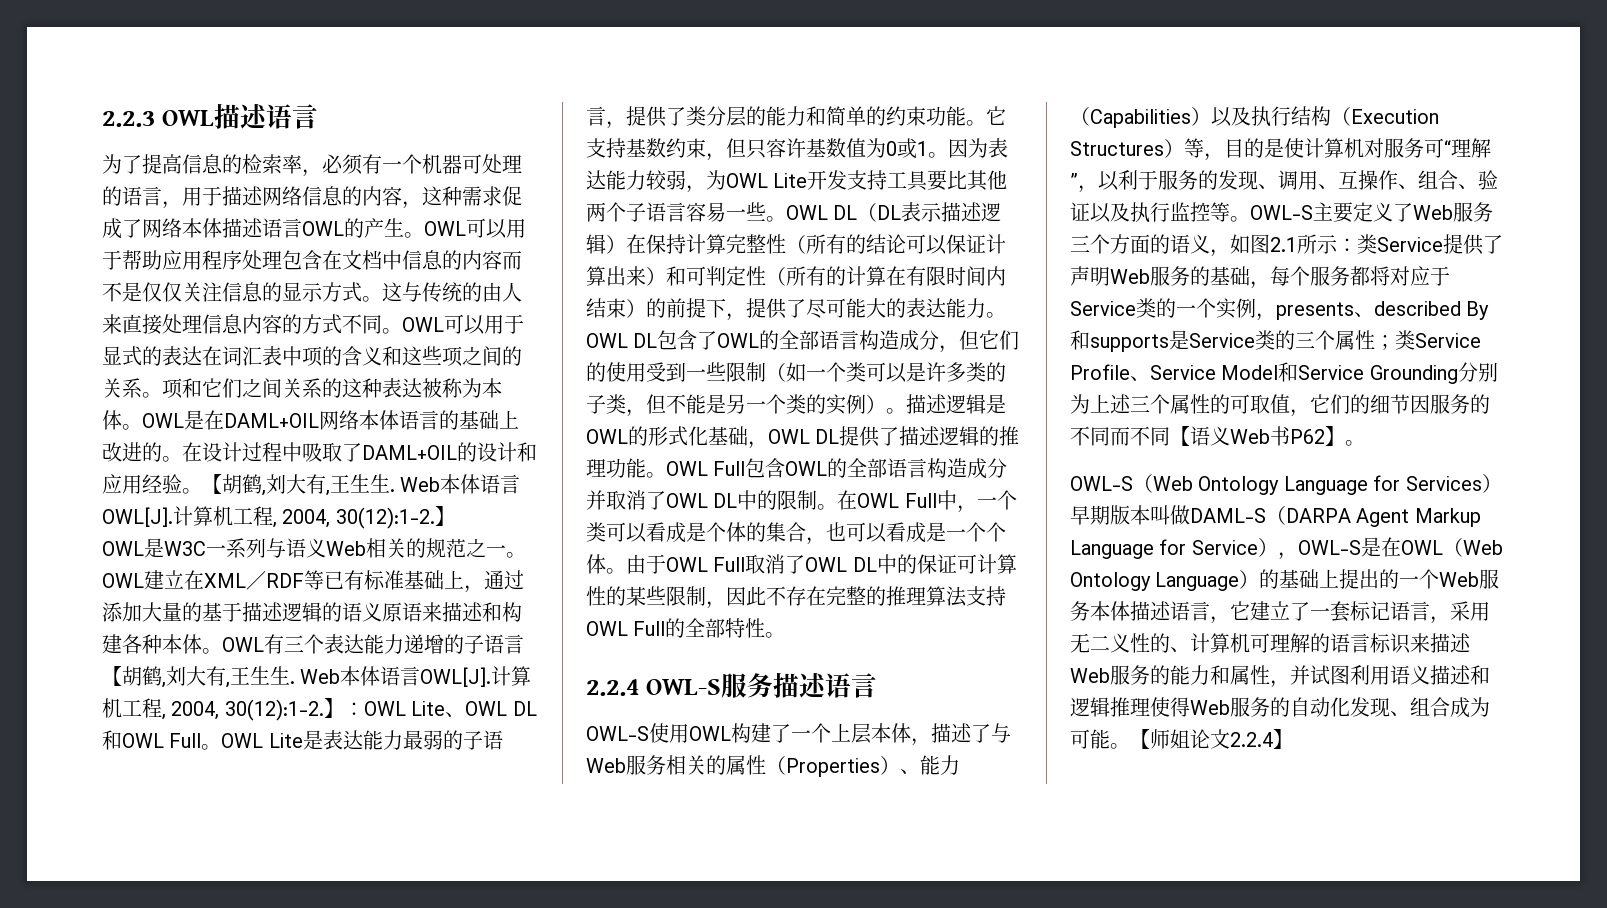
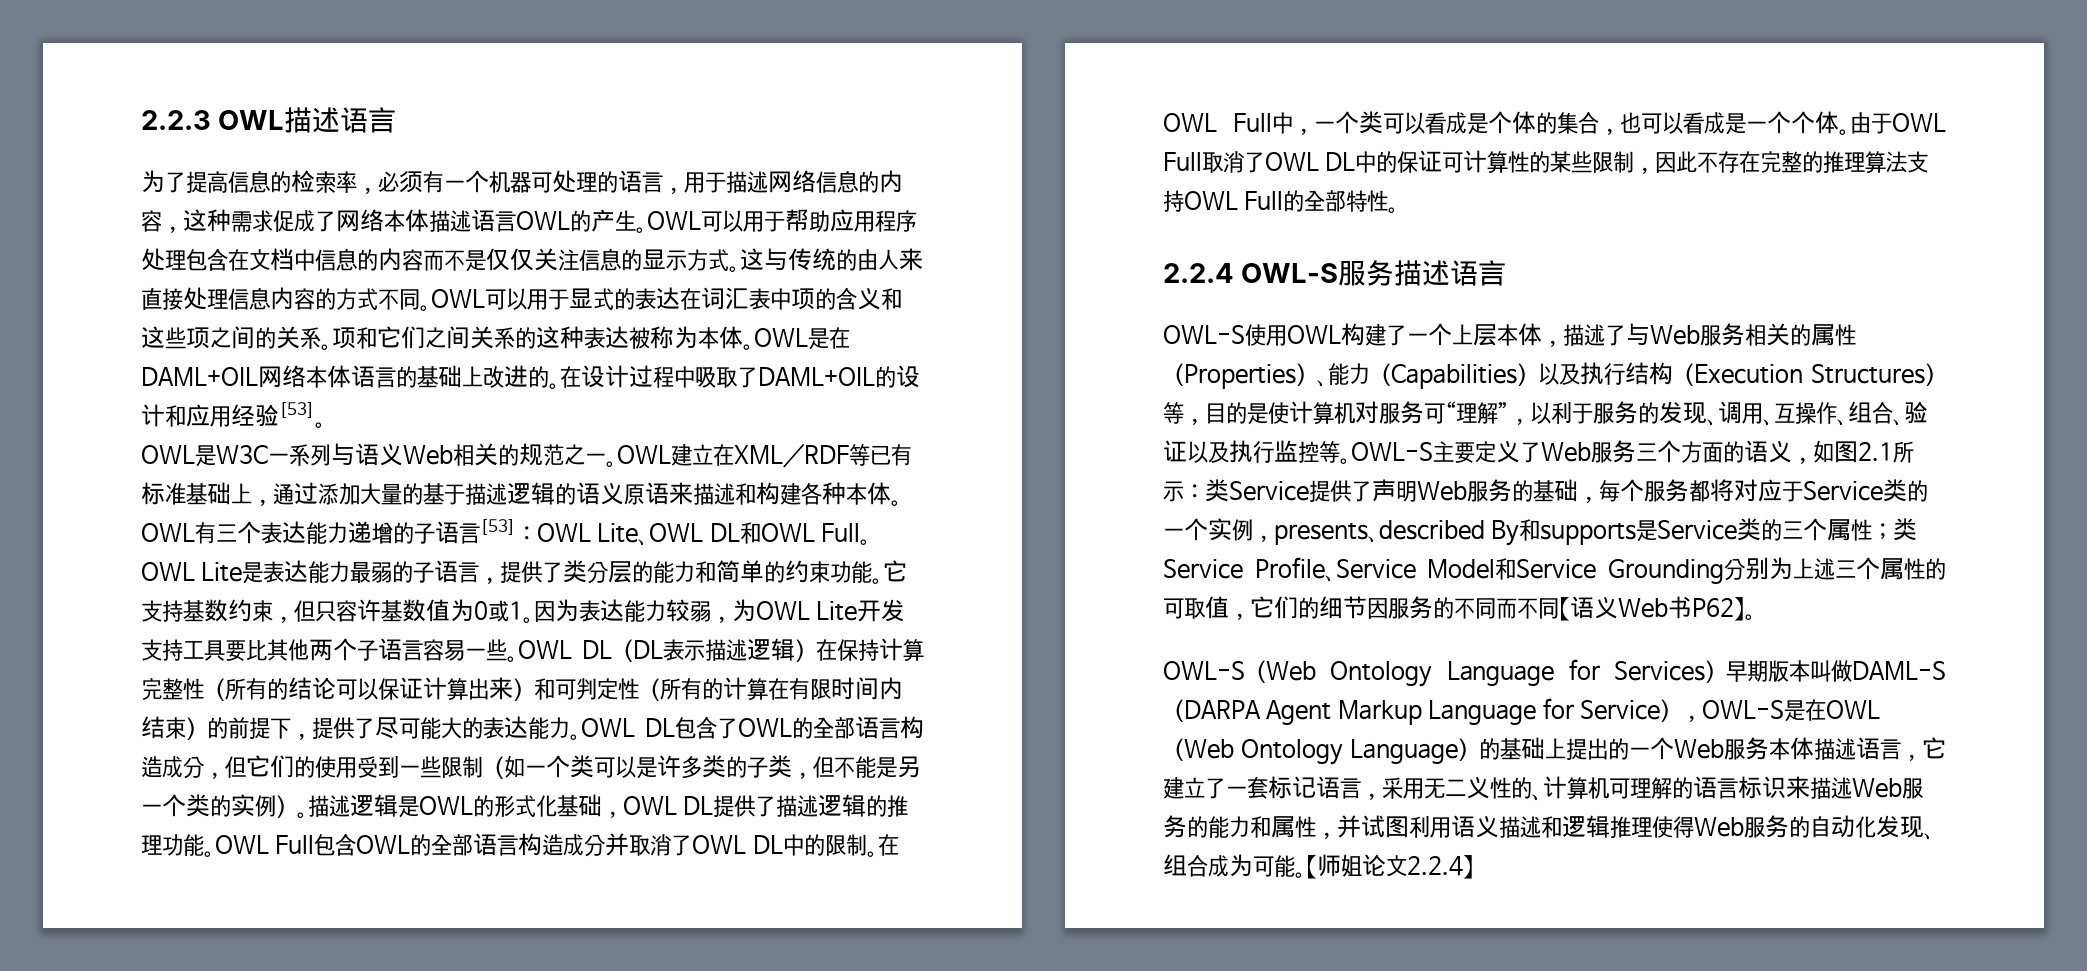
[182,474,521,496] [102,506,455,529] 。【胡鹤,刘大有,王生生. Web本体语言OWL[J].计算机工程, 2004, 30(12):1-2.】 -> [279,402,315,418] [315,422,326,428] [53]。
[102,666,532,688] [102,698,344,721] 【胡鹤,刘大有,王生生. Web本体语言OWL[J].计算机工程, 2004, 30(12):1-2.】 -> [480,519,516,535] [53]

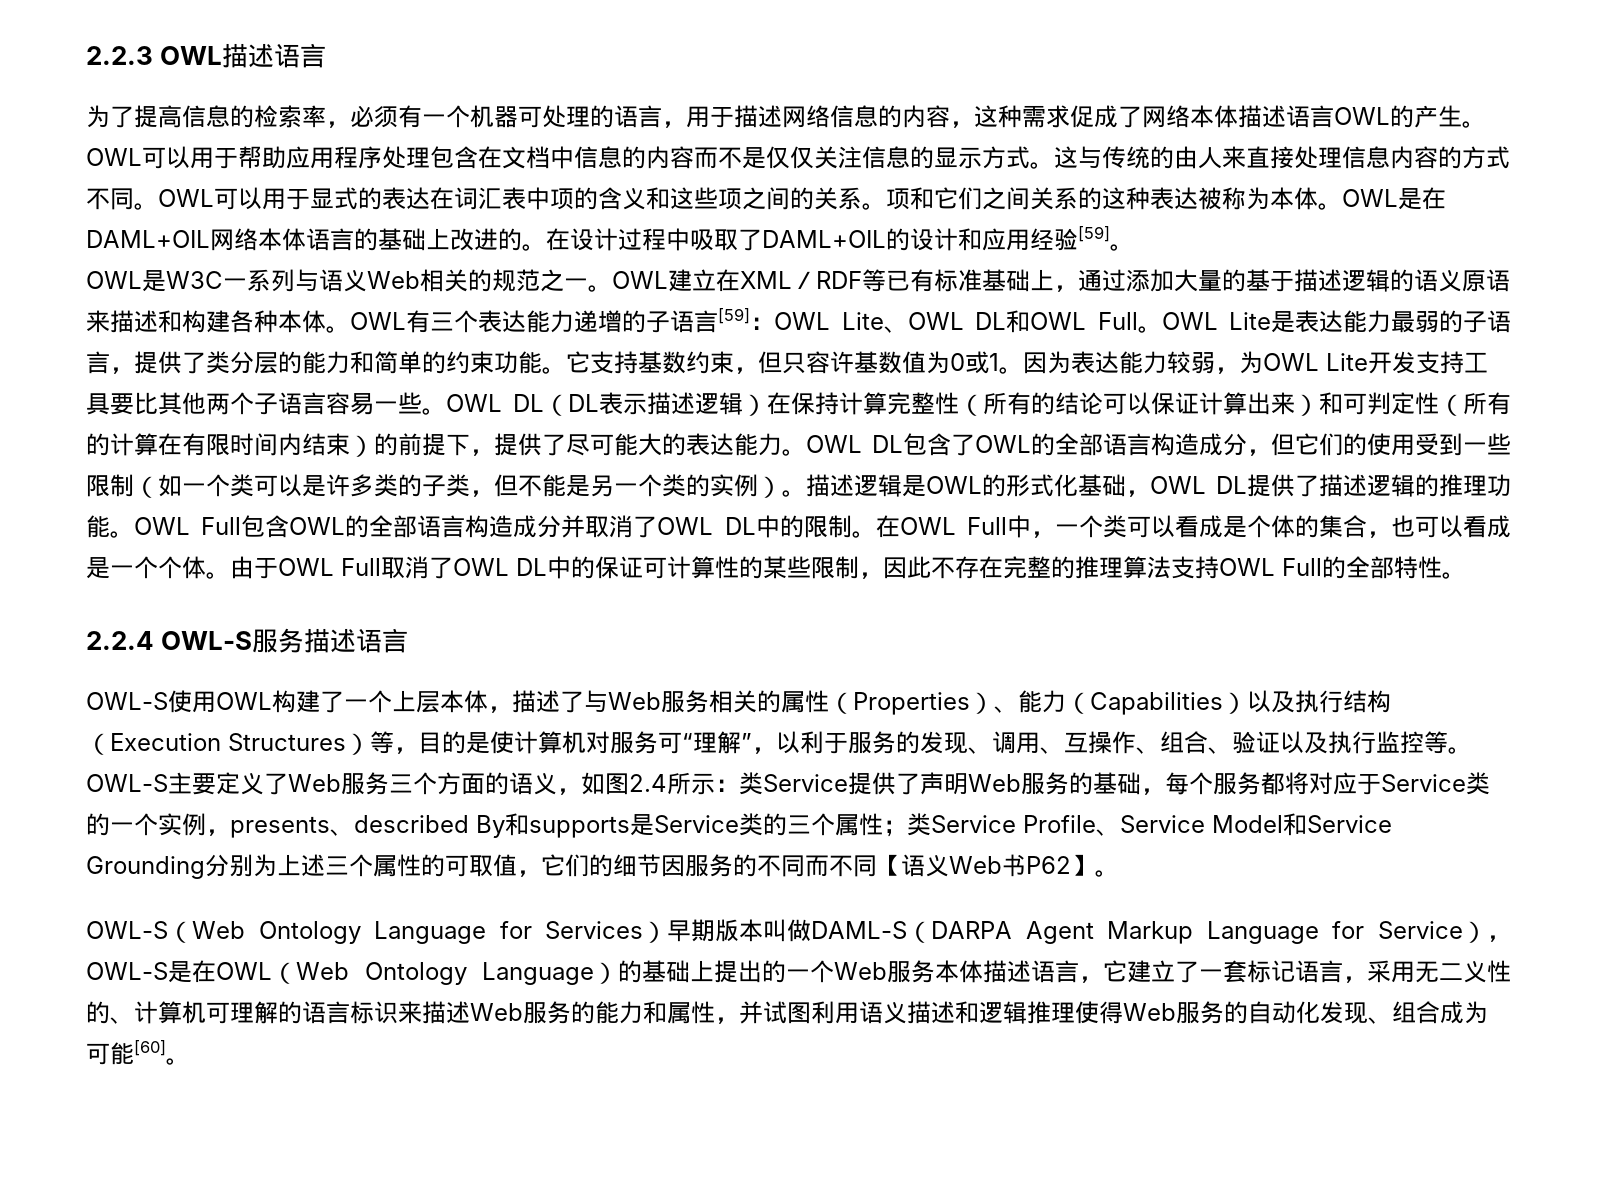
[279,402,315,418] [53] -> [1078,226,1110,242] [59]
[480,519,516,535] [53] -> [718,308,750,324] [59]
[1857,442,1893,461] 2.1 -> [629,774,667,792] 2.4
[1295,854,1474,879] 。【师姐论文2.2.4】 -> [134,1040,166,1056] [166,1058,190,1065] [60]。

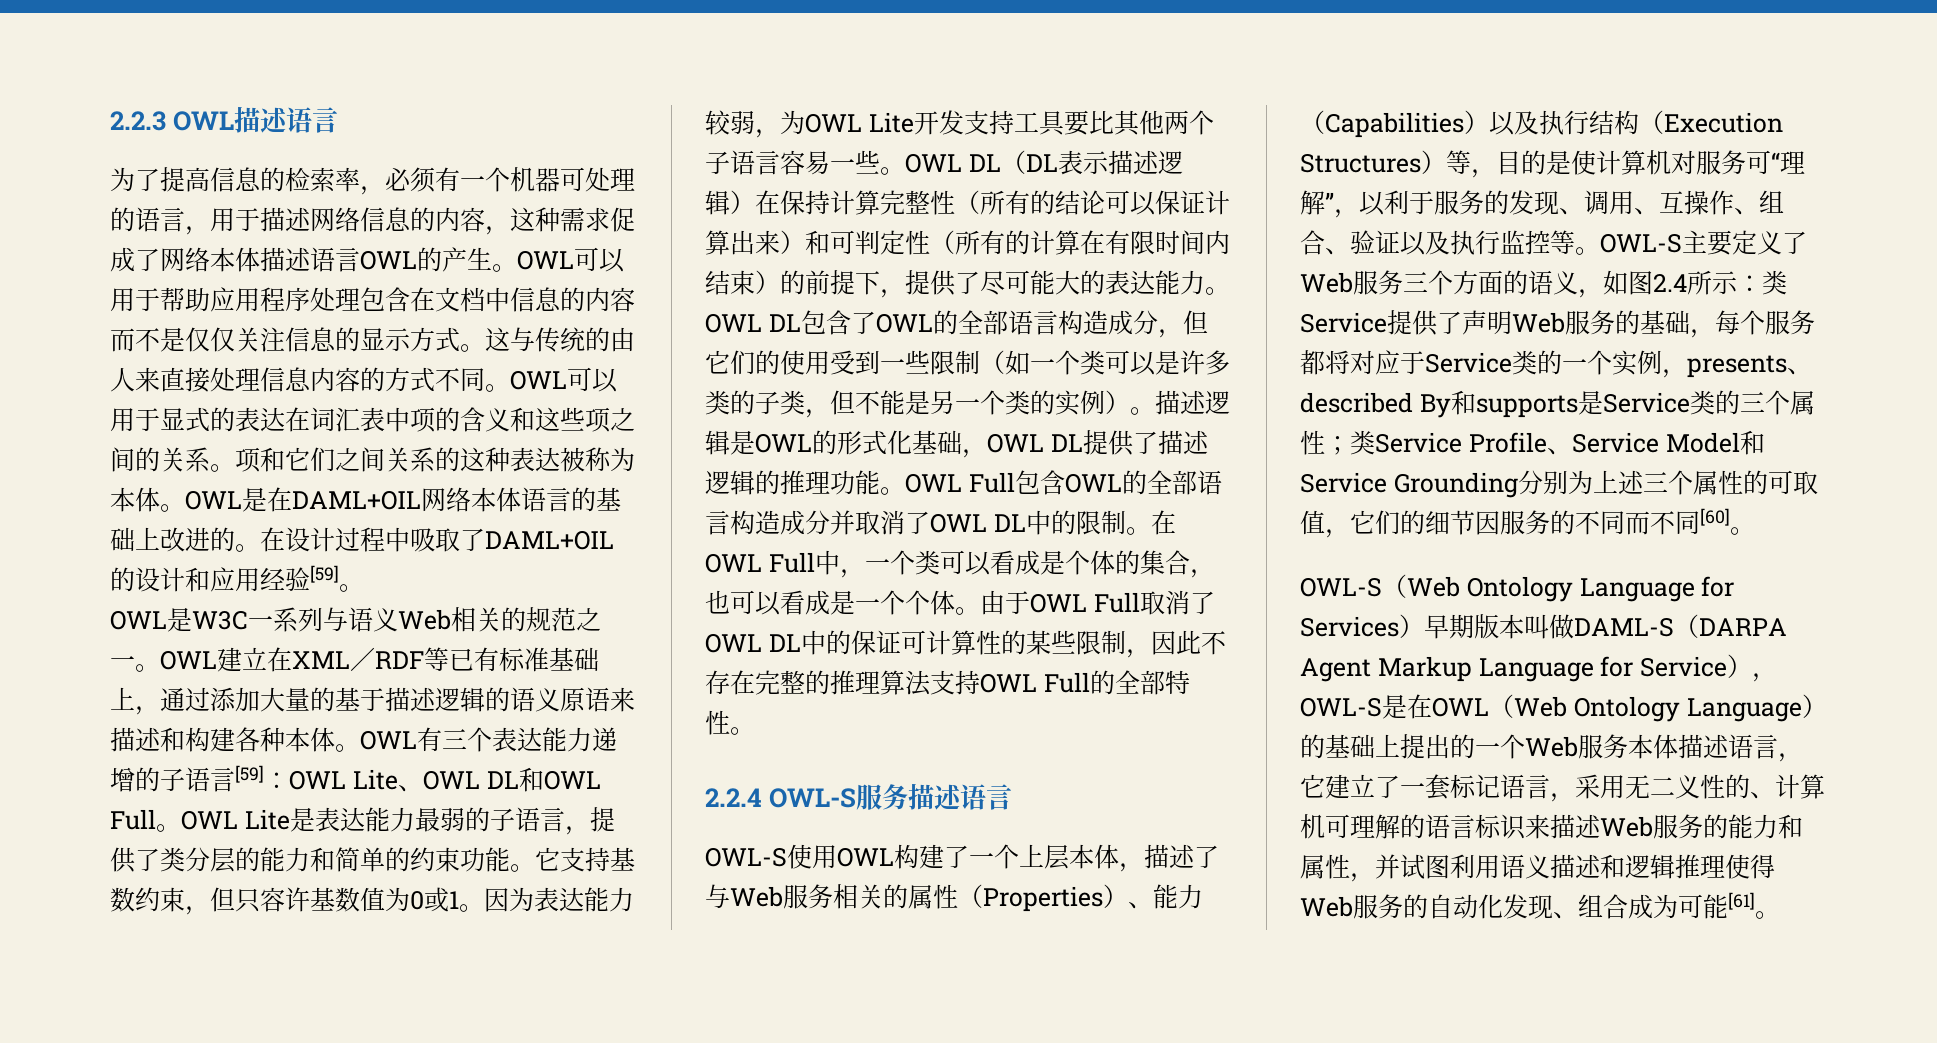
[877,854,1095,877] 【语义Web书P62】 -> [1700,508,1730,526] [60]
[134,1040,166,1056] [60] -> [1728,892,1755,910] [61]

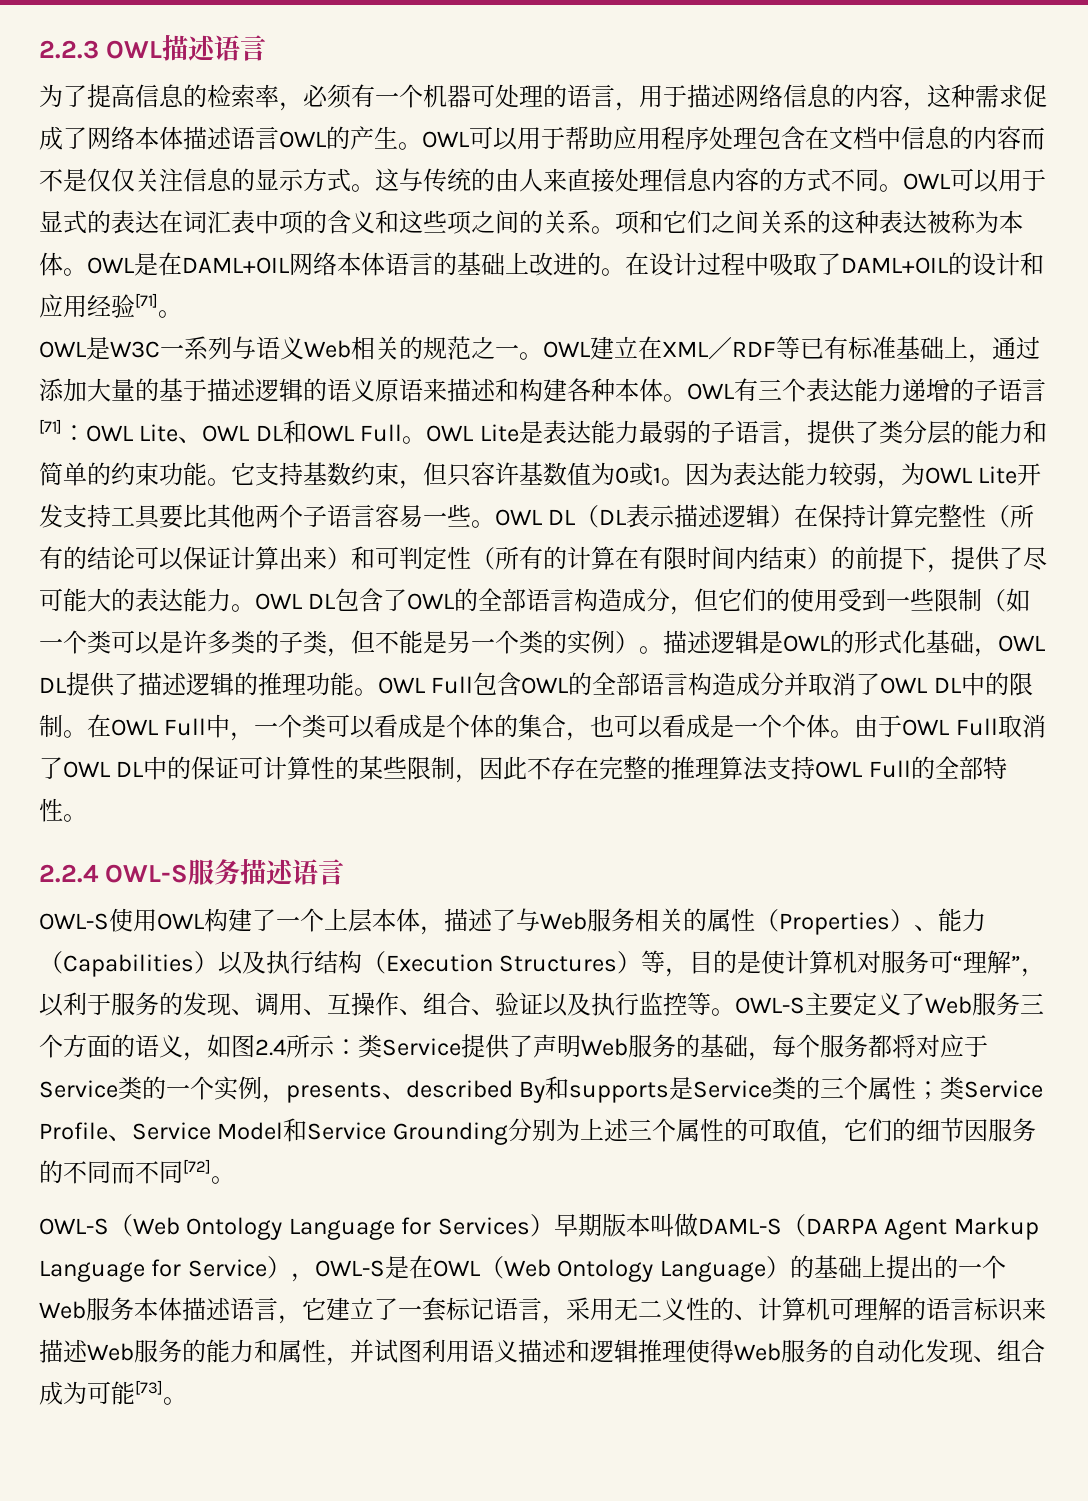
[310,565,339,583] [59] -> [135,293,158,308] [71]
[235,765,264,783] [59] -> [39,419,62,434] [71]
[1700,508,1730,526] [60] -> [183,1159,211,1174] [72]
[1728,892,1755,910] [61] -> [135,1380,163,1395] [73]

